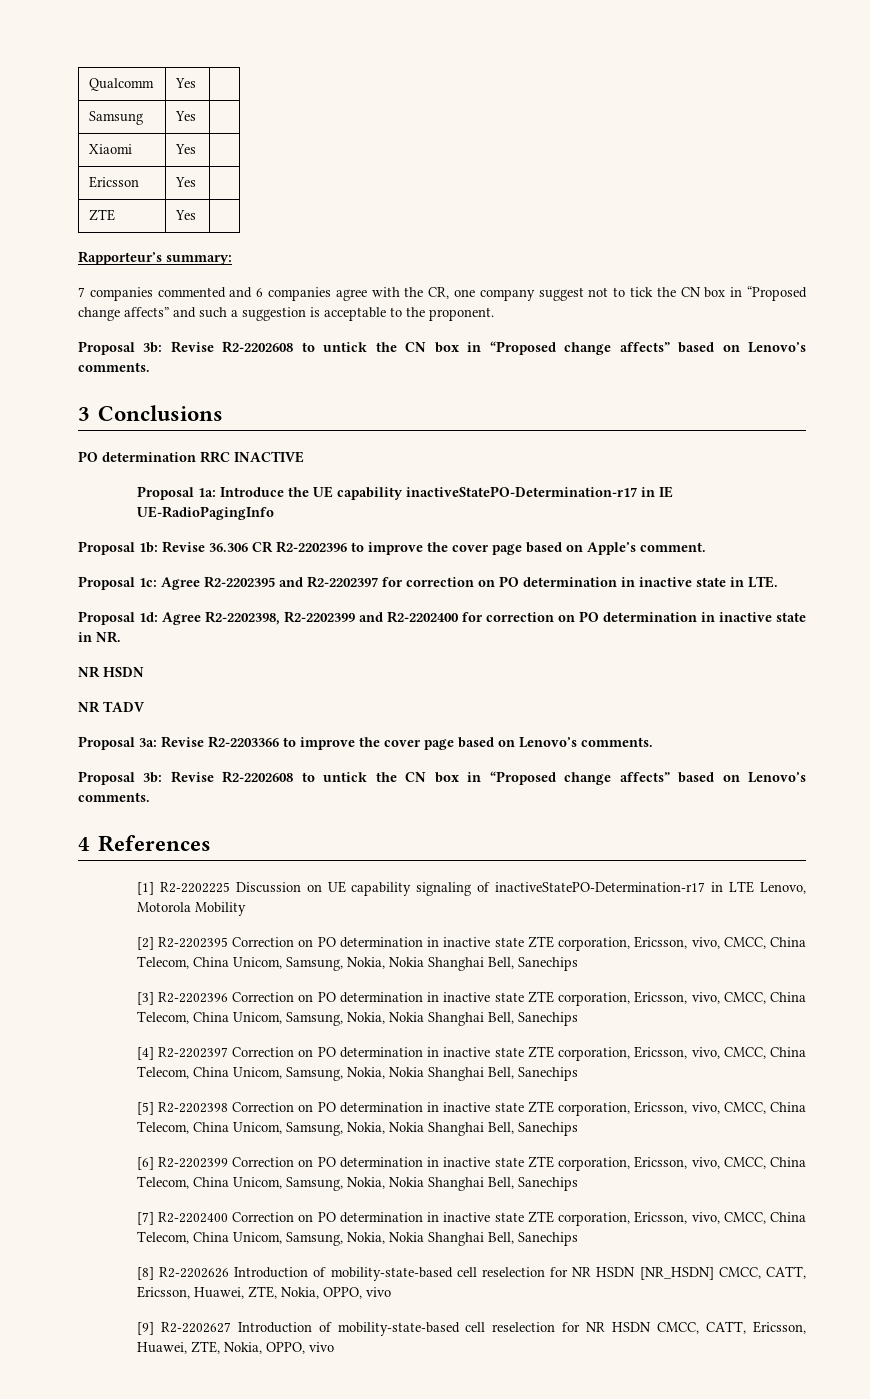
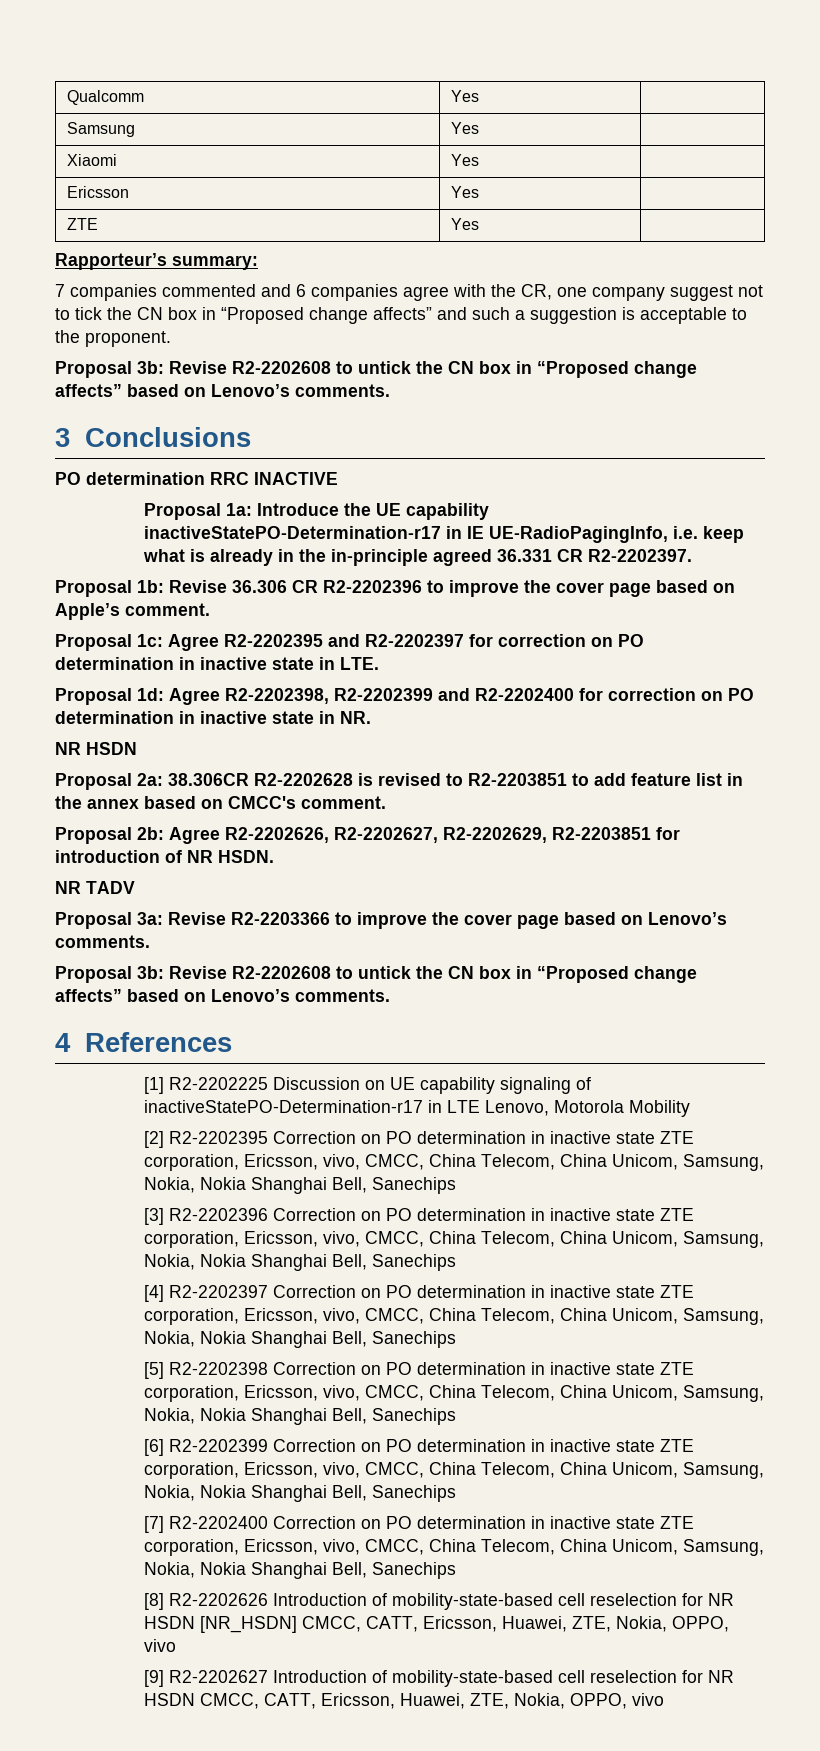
[136,506,274,520] UE-RadioPagingInfo -> [489,526,745,543] [143,549,693,566] UE-RadioPagingInfo, i.e. keep what is already in the in-principle agreed 36.331 CR R2-2202397.
(144, 672) none -> [55,773,743,790] [55,796,386,809] [55,827,680,844] [55,850,274,863] // Proposal 2a: 38.306CR R2-2202628 is revised to R2-2203851 to add feature list in the annex based on CMCC's comment. // Proposal 2b: Agree R2-2202626, R2-2202627, R2-2202629, R2-2203851 for introduction of NR HSDN.

